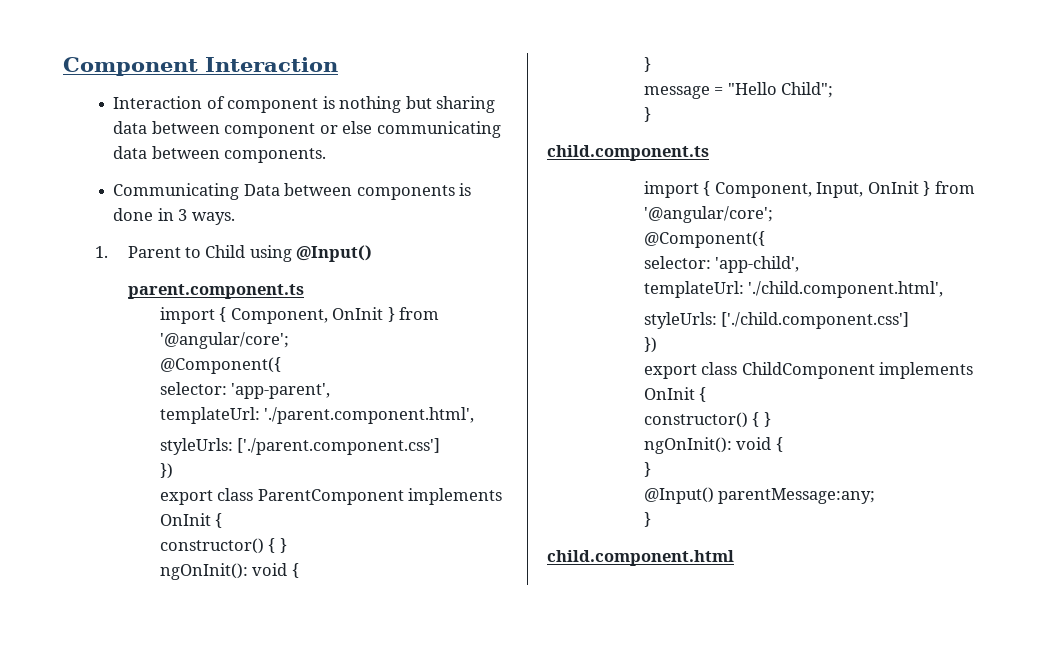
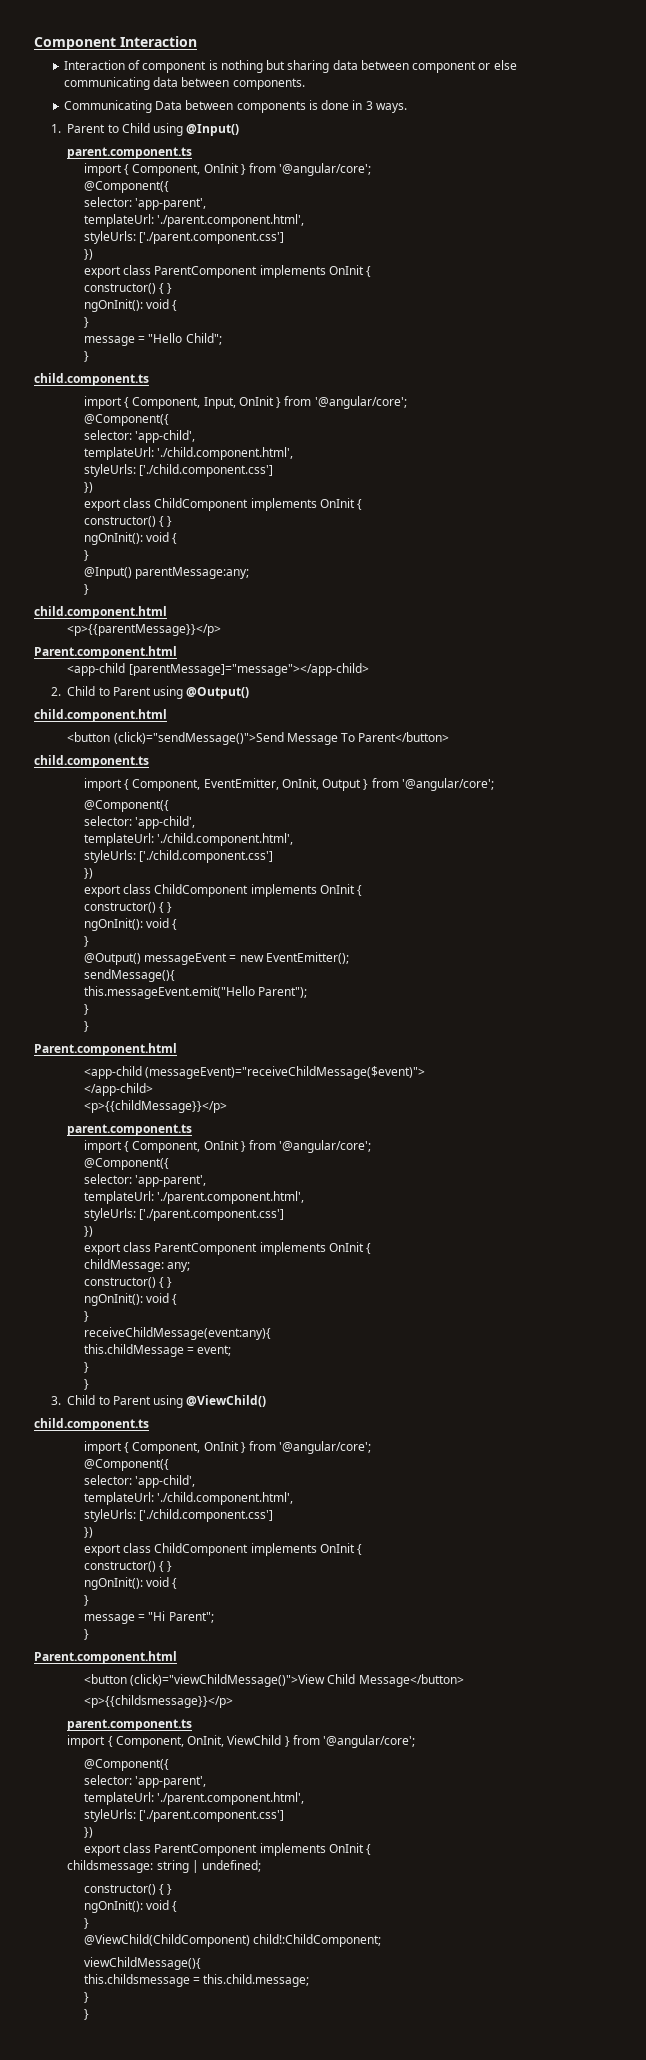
(734, 558) none -> [67,624,222,636] [34,646,177,659] [67,663,369,676] [50,686,250,699] [34,709,167,722] [67,732,450,745] [34,755,149,768] [84,778,494,791] [84,800,170,812] [84,816,196,829] [84,833,294,846] [84,850,274,863] [84,868,94,879] [84,884,363,897] [84,902,173,913] [84,918,178,931] [84,936,90,947] [84,952,349,965] [84,969,176,982] [84,986,308,999] [84,1004,90,1015] [84,1021,90,1032] [34,1043,177,1056] [84,1066,426,1079] [84,1083,154,1096] [84,1100,228,1113] [67,1124,193,1136] [84,1140,372,1153] [84,1158,170,1170] [84,1174,207,1187] [84,1191,305,1204] [84,1208,285,1221] [84,1226,94,1237] [84,1242,372,1255] [84,1259,191,1272] [84,1277,173,1288] [84,1293,178,1306] [84,1311,90,1322] [84,1327,272,1340] [84,1344,232,1357] [84,1362,90,1373] [84,1379,90,1390] [50,1395,267,1408] [34,1418,149,1431] [84,1441,372,1454] [84,1459,170,1471] [84,1475,196,1488] [84,1492,294,1505] [84,1509,274,1522] [84,1527,94,1538] [84,1543,363,1556] [84,1561,173,1572] [84,1577,178,1590] [84,1595,90,1606] [84,1611,214,1624] [84,1629,90,1640] [34,1651,177,1664] [84,1674,464,1687] [84,1695,234,1708] [67,1719,193,1731] [67,1735,416,1748] [84,1759,170,1771] [84,1775,207,1788] [84,1792,305,1805] [84,1809,285,1822] [84,1827,94,1838] [84,1843,372,1856] [67,1860,262,1873] [84,1884,173,1895] [84,1900,178,1913] [84,1918,90,1929] [84,1934,382,1947] [84,1957,202,1970] [84,1974,310,1987] [84,1992,90,2003] [84,2009,90,2020] // <p>{{parentMessage}}</p> // Parent.component.html // <app-child [parentMessage]="message"></app-child> // 2. Child to Parent using @Output() // child.component.html // <button (click)="sendMessage()">Send Message To Parent</button> // child.component.ts // import { Component, EventEmitter, OnInit, Output } from '@angular/core'; // @Component({ // selector: 'app-child', // templateUrl: './child.component.html', // styleUrls: ['./child.component.css'] // }) // export class ChildComponent implements OnInit { // constructor() { } // ngOnInit(): void { // } // @Output() messageEvent = new EventEmitter(); // sendMessage(){ // this.messageEvent.emit("Hello Parent"); // } // } // Parent.component.html // <app-child (messageEvent)="receiveChildMessage($event)"> // </app-child> // <p>{{childMessage}}</p> // parent.component.ts // import { Component, OnInit } from '@angular/core'; // @Component({ // selector: 'app-parent', // templateUrl: './parent.component.html', // styleUrls: ['./parent.component.css'] // }) // export class ParentComponent implements OnInit { // childMessage: any; // constructor() { } // ngOnInit(): void { // } // receiveChildMessage(event:any){ // this.childMessage = event; // } // } // 3. Child to Parent using @ViewChild() // child.component.ts // import { Component, OnInit } from '@angular/core'; // @Component({ // selector: 'app-child', // templateUrl: './child.component.html', // styleUrls: ['./child.component.css'] // }) // export class ChildComponent implements OnInit { // constructor() { } // ngOnInit(): void { // } // message = "Hi Parent"; // } // Parent.component.html // <button (click)="viewChildMessage()">View Child Message</button> // <p>{{childsmessage}}</p> // parent.component.ts // import { Component, OnInit, ViewChild } from '@angular/core'; // @Component({ // selector: 'app-parent', // templateUrl: './parent.component.html', // styleUrls: ['./parent.component.css'] // }) // export class ParentComponent implements OnInit { // childsmessage: string | undefined; // constructor() { } // ngOnInit(): void { // } // @ViewChild(ChildComponent) child!:ChildComponent; // viewChildMessage(){ // this.childsmessage = this.child.message; // } // }

